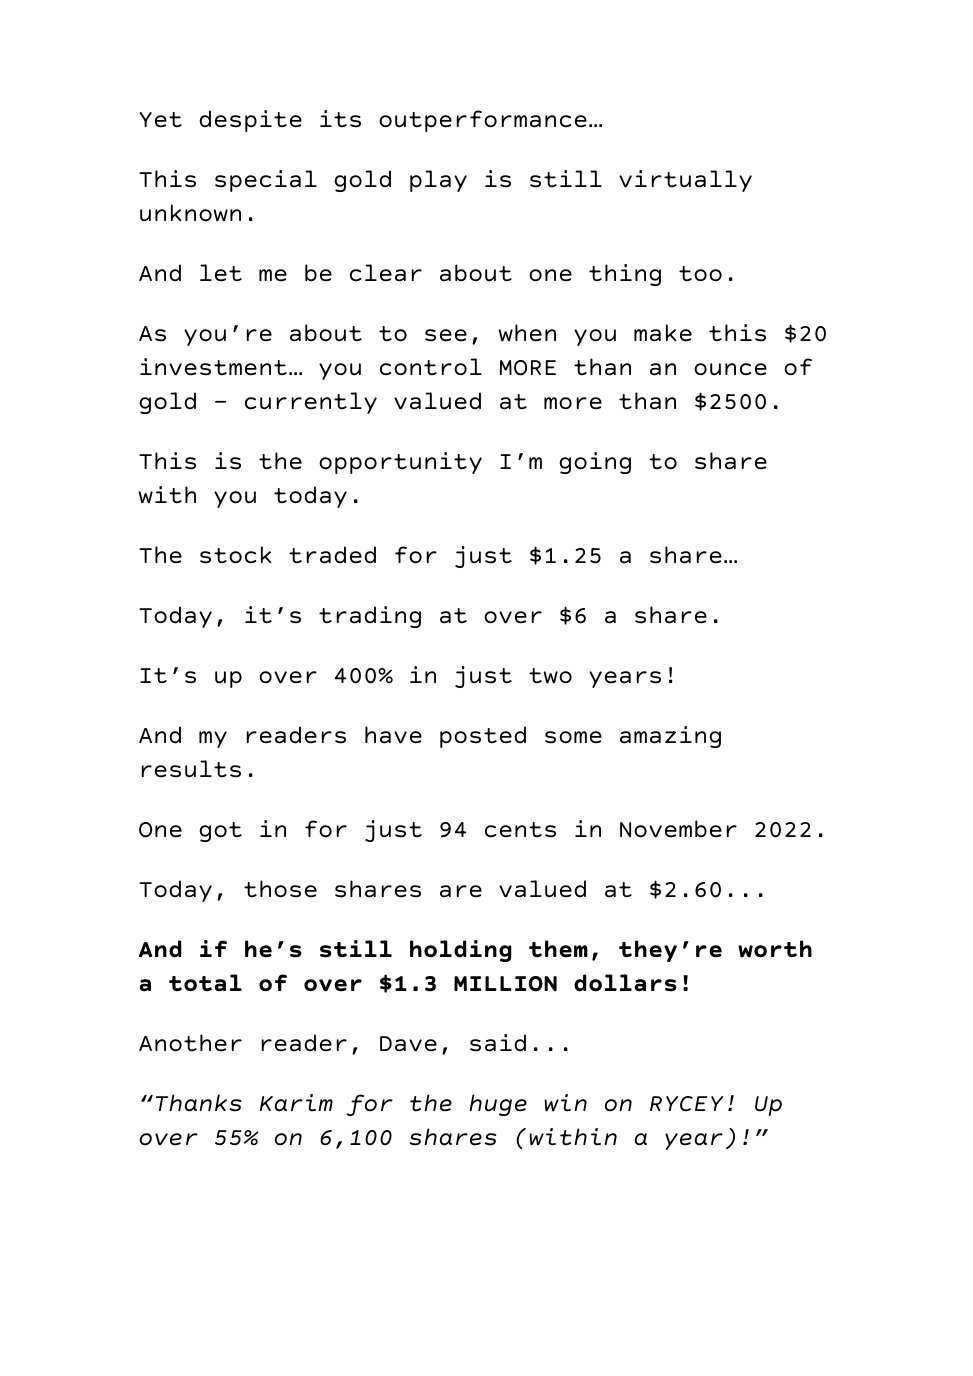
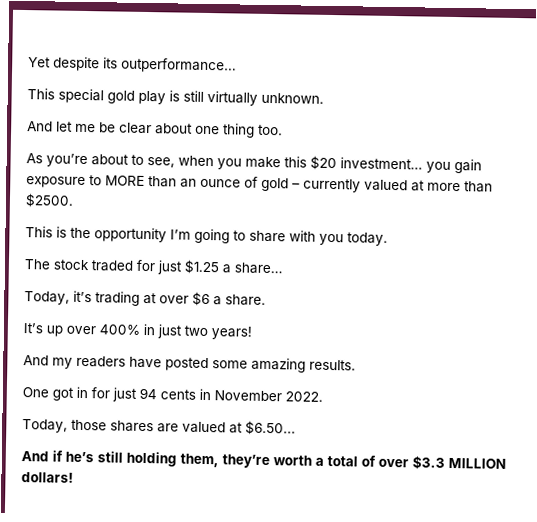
[378,358,483,376] control -> [454,159,482,174] [26,175,102,189] gain exposure to
[648,880,768,899] $2.60... -> [245,420,296,436] $6.50...
[378,974,438,993] $1.3 -> [412,455,445,470] $3.3
[138,1034,573,1055] [138,1094,783,1117] [138,1127,768,1151] // Another reader, Dave, said... // “Thanks Karim for the huge win on RYCEY! Up over 55% on 6,100 shares (within a year)!” -> (74, 477) none

